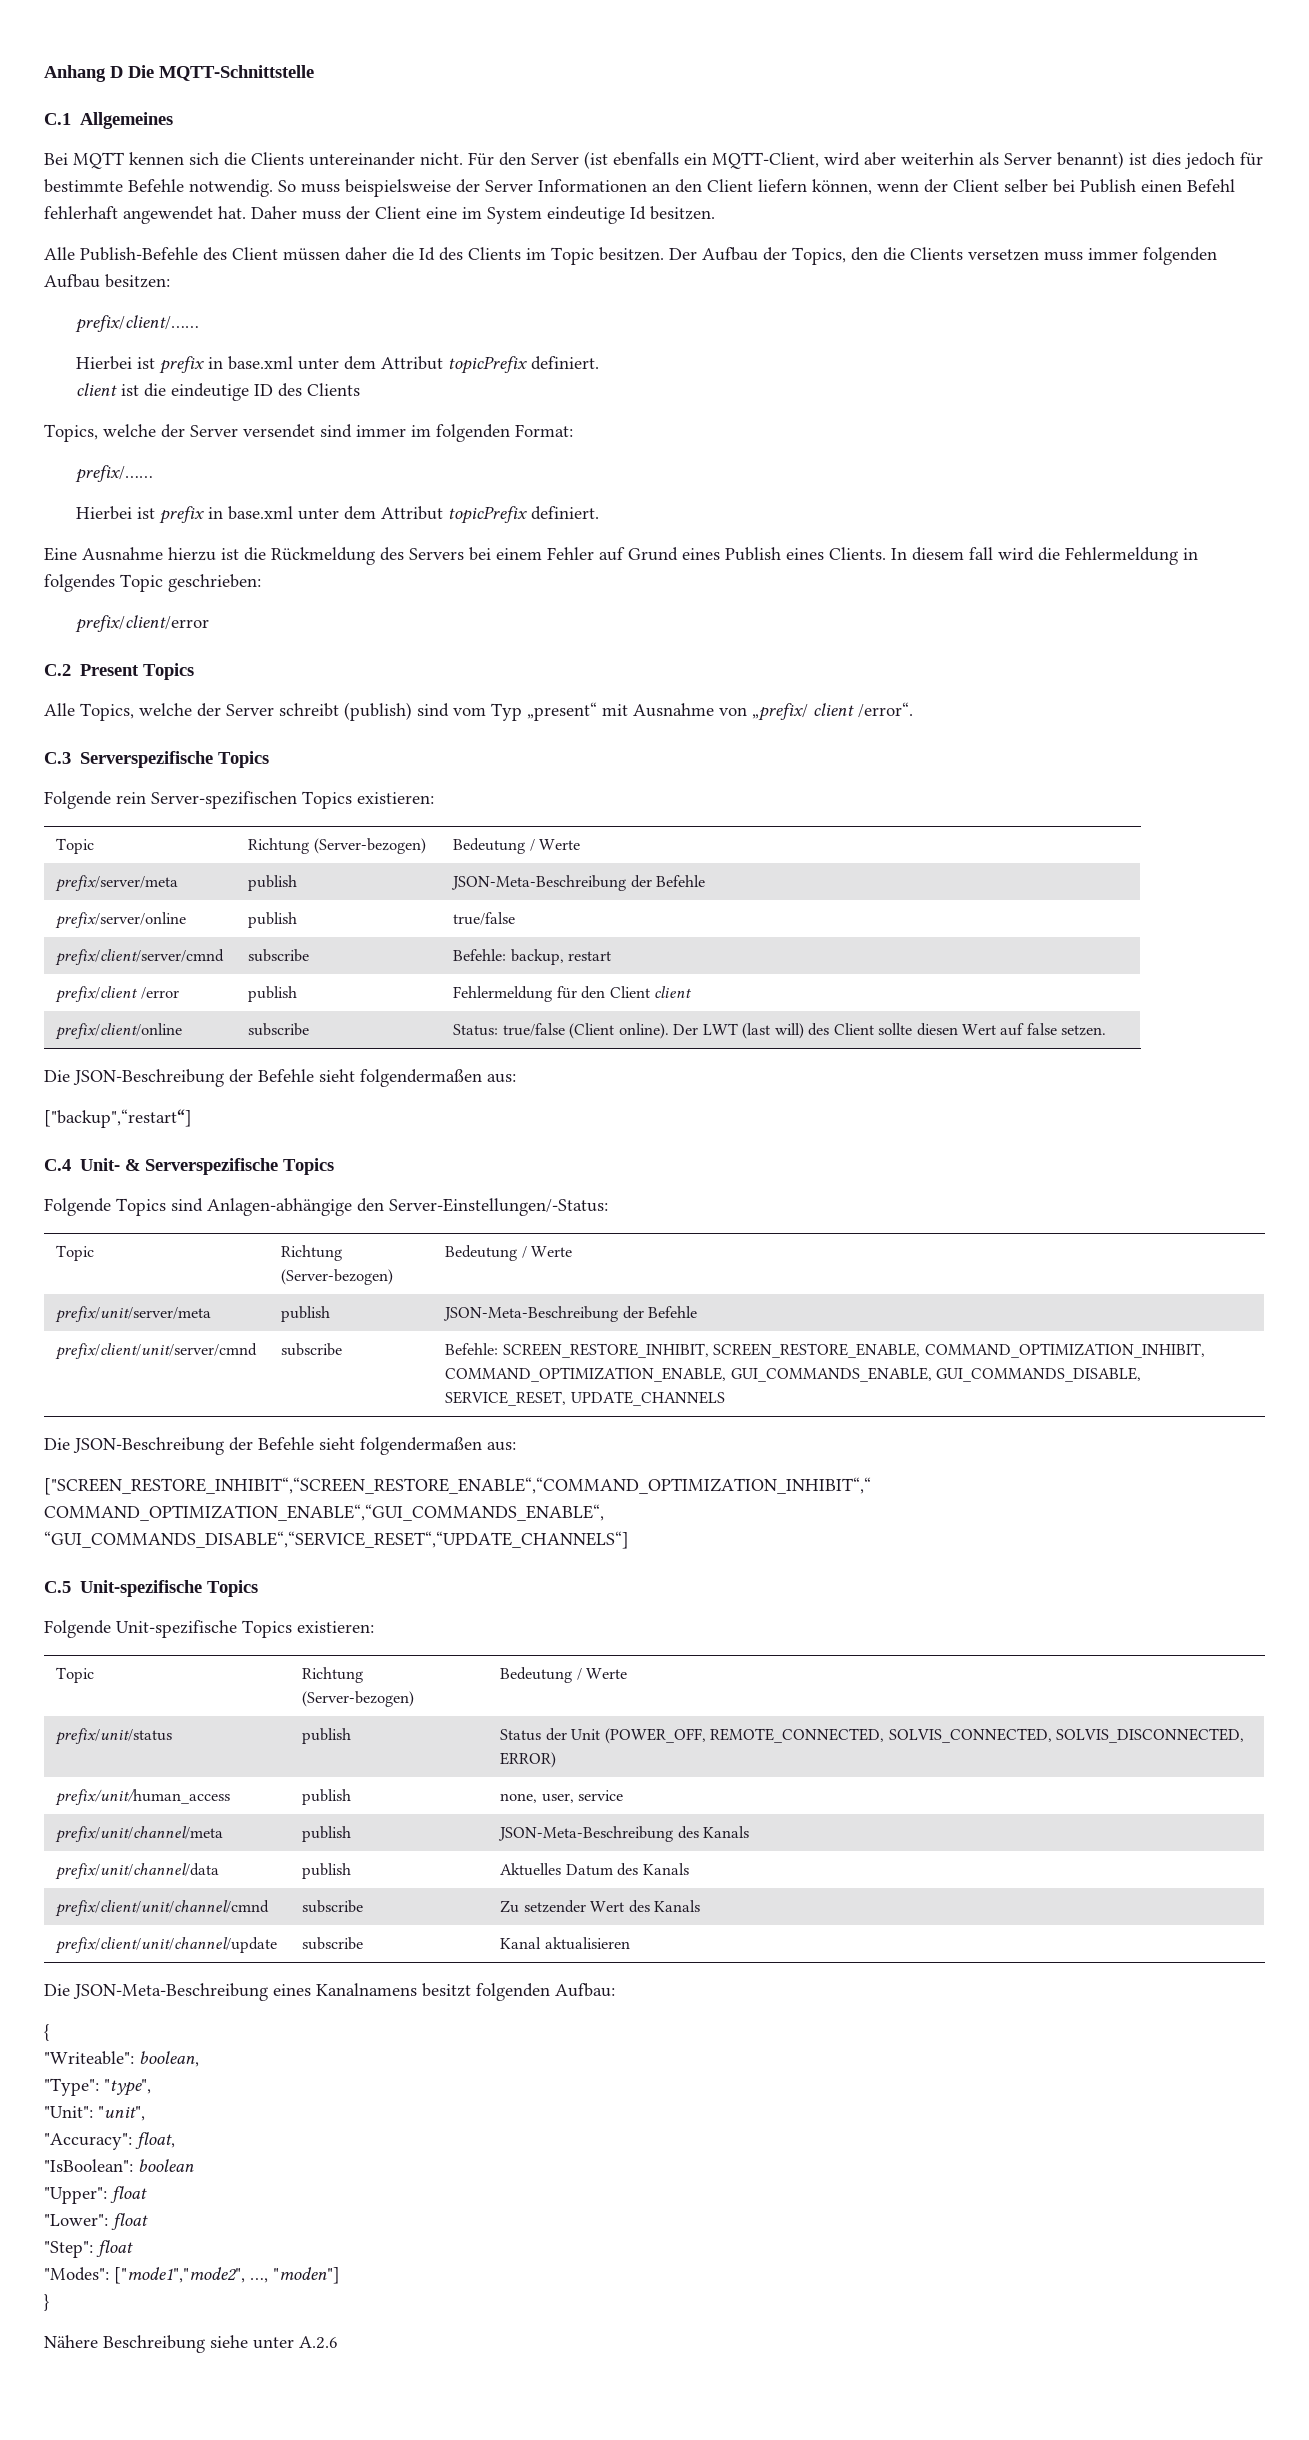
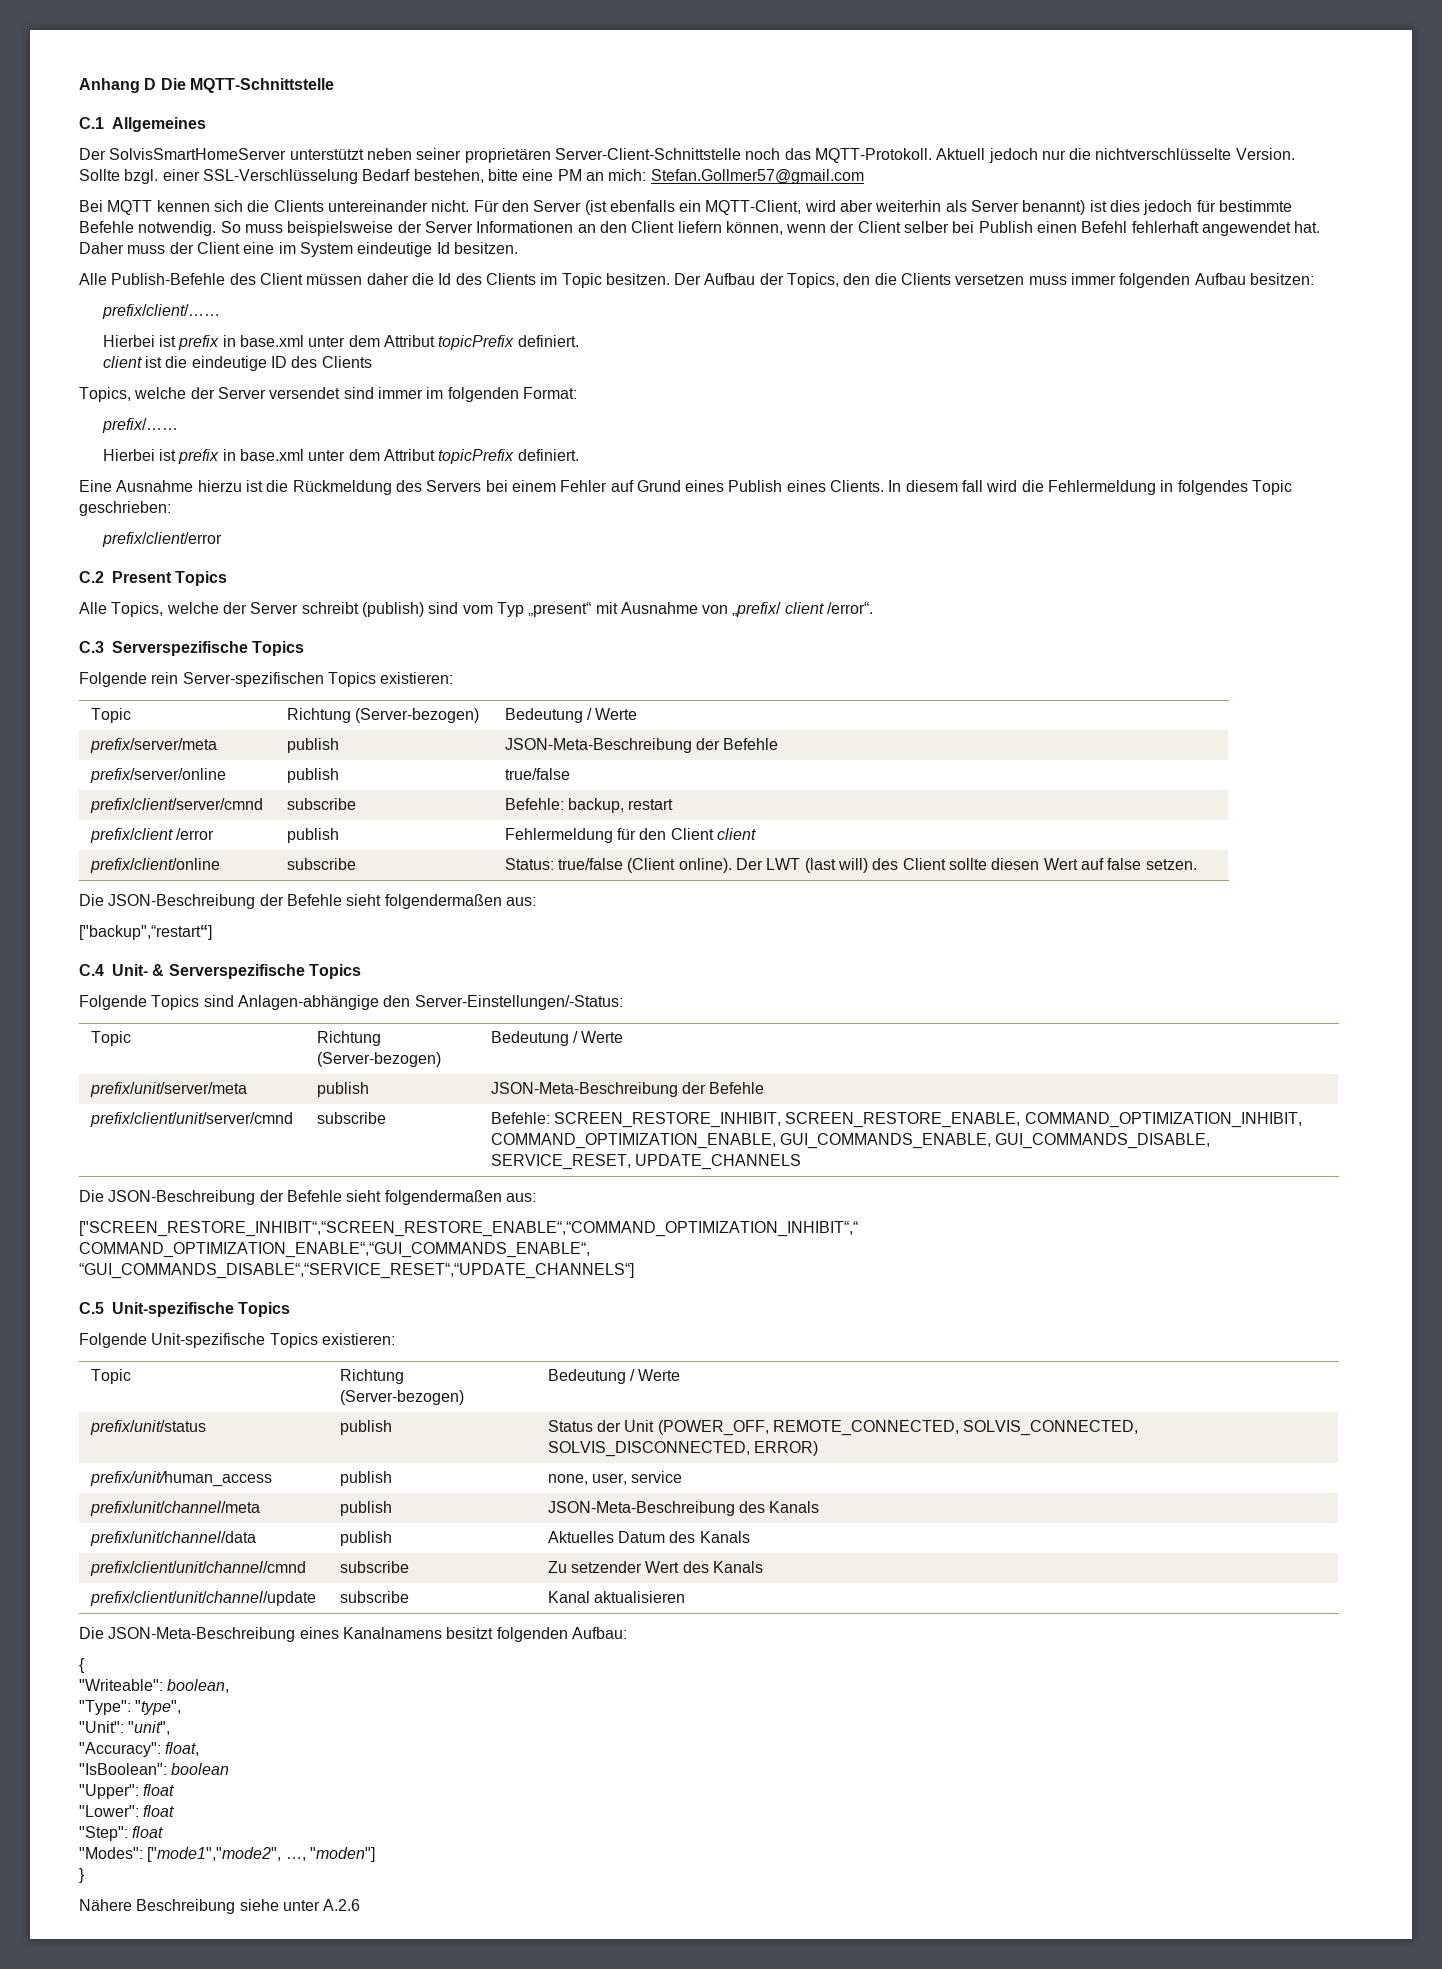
(174, 120) none -> [79,148,1295,163] [79,169,864,184] // Der SolvisSmartHomeServer unterstützt neben seiner proprietären Server-Client-Schnittstelle noch das MQTT-Protokoll. Aktuell jedoch nur die nichtverschlüsselte Version. Sollte bzgl. einer SSL-Verschlüsselung Bedarf bestehen, bitte eine PM an mich: Stefan.Gollmer57@gmail.com

